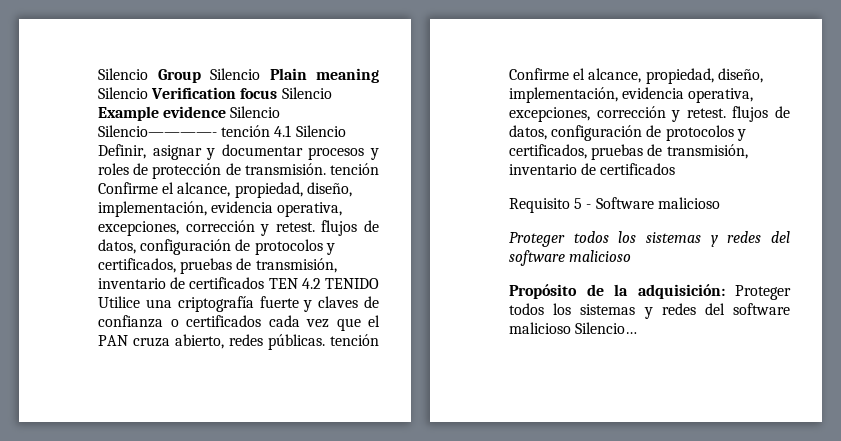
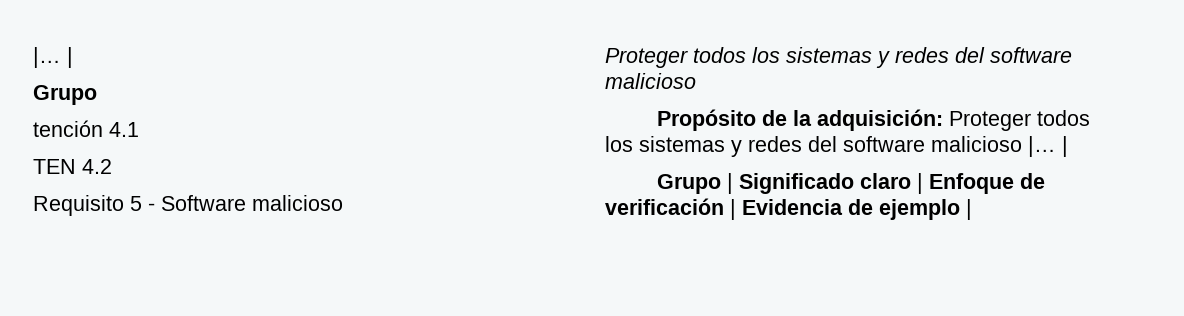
[98,68,379,83] [98,87,332,99] [98,106,281,121] [98,125,346,137] [98,144,379,160] [98,163,379,179] [98,182,352,198] [98,201,343,217] [98,220,379,236] [98,239,335,255] [98,258,337,274] [98,277,379,289] [98,296,379,312] [98,315,380,331] [98,334,379,350] [509,68,763,84] [509,87,754,103] [509,106,790,122] [509,125,746,141] [509,144,748,160] [509,163,676,175] Silencio Group Silencio Plain meaning Silencio Verification focus Silencio Example evidence Silencio Silencio————- tención 4.1 Silencio Definir, asignar y documentar procesos y roles de protección de transmisión. tención Confirme el alcance, propiedad, diseño, implementación, evidencia operativa, excepciones, corrección y retest. flujos de datos, configuración de protocolos y certificados, pruebas de transmisión, inventario de certificados TEN 4.2 TENIDO Utilice una criptografía fuerte y claves de confianza o certificados cada vez que el PAN cruza abierto, redes públicas. tención Confirme el alcance, propiedad, diseño, implementación, evidencia operativa, excepciones, corrección y retest. flujos de datos, configuración de protocolos y certificados, pruebas de transmisión, inventario de certificados -> [33,47,73,68] [33,85,97,105] [33,120,139,137] [33,159,112,174] |… | // Grupo // tención 4.1 // TEN 4.2
[575,322,638,334] Silencio… -> [1028,136,1068,157] [657,173,1046,194] [605,198,972,220] |… | // Grupo | Significado claro | Enfoque de verificación | Evidencia de ejemplo |

